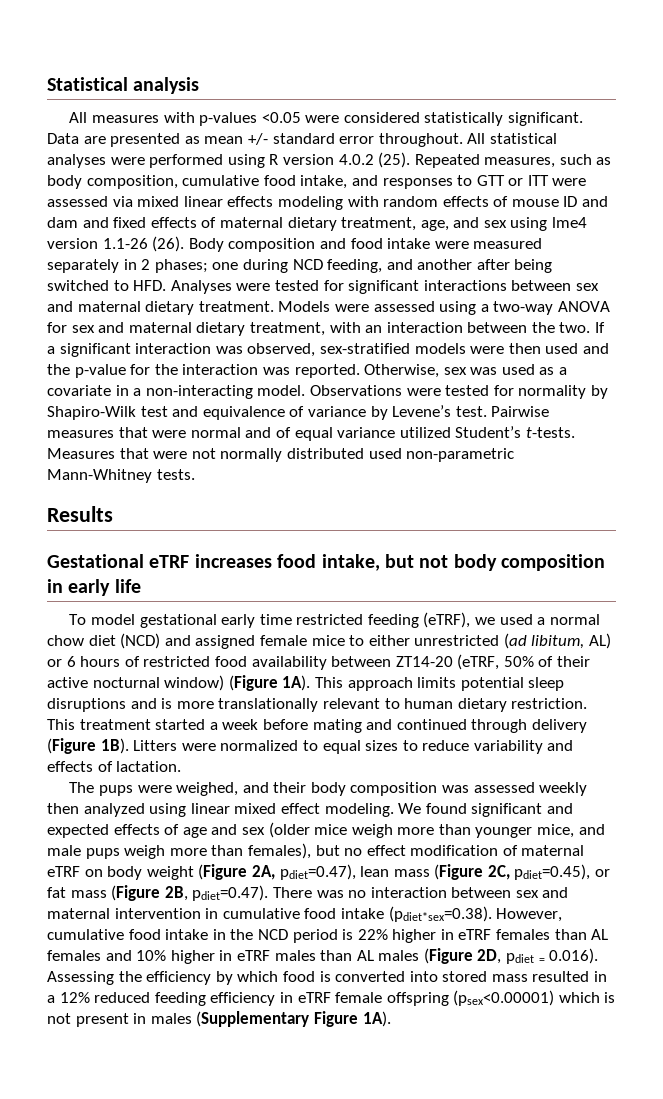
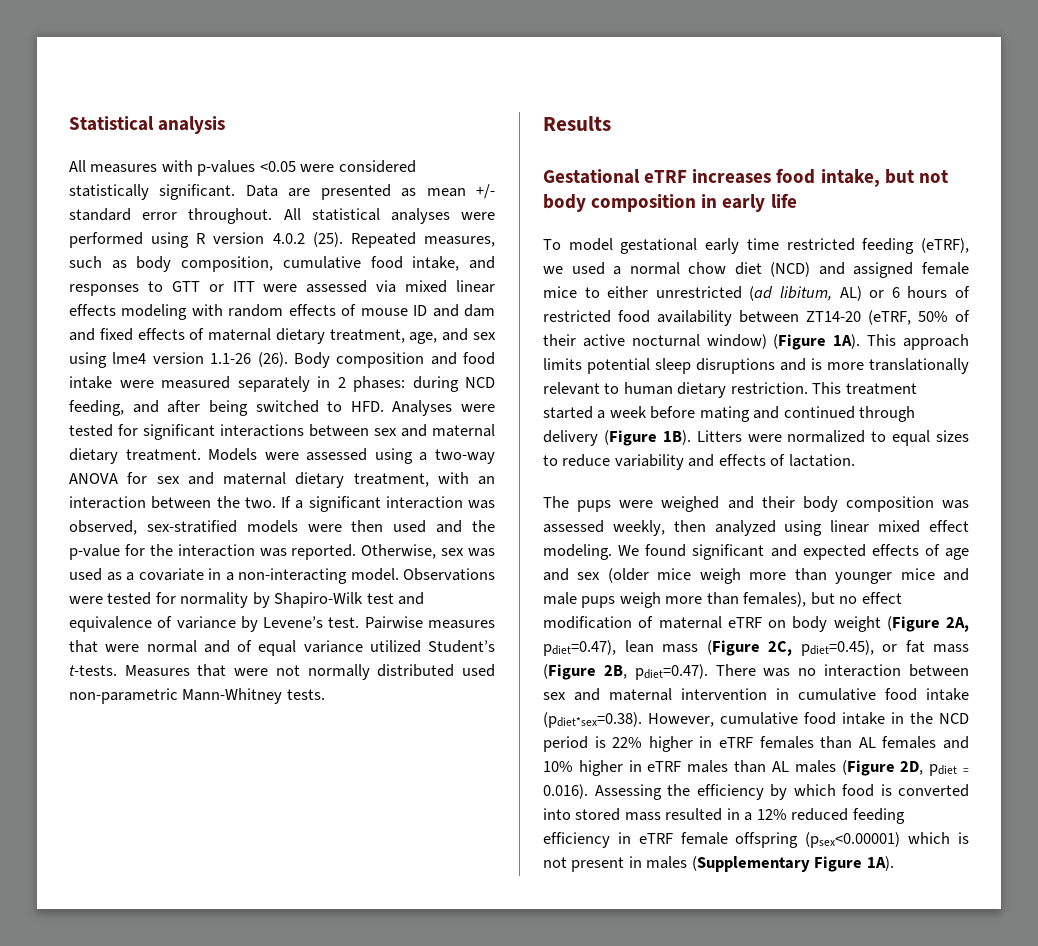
[154,259,239,273] phases; one -> [353,376,405,392] phases:
[417,259,473,270] another -> (159, 406) none
[176,782,239,796] weighed, -> [661,496,720,512] weighed
[539,782,588,796] weekly -> [612,520,665,536] weekly,
[537,824,575,838] mice, -> [900,568,935,580] mice

